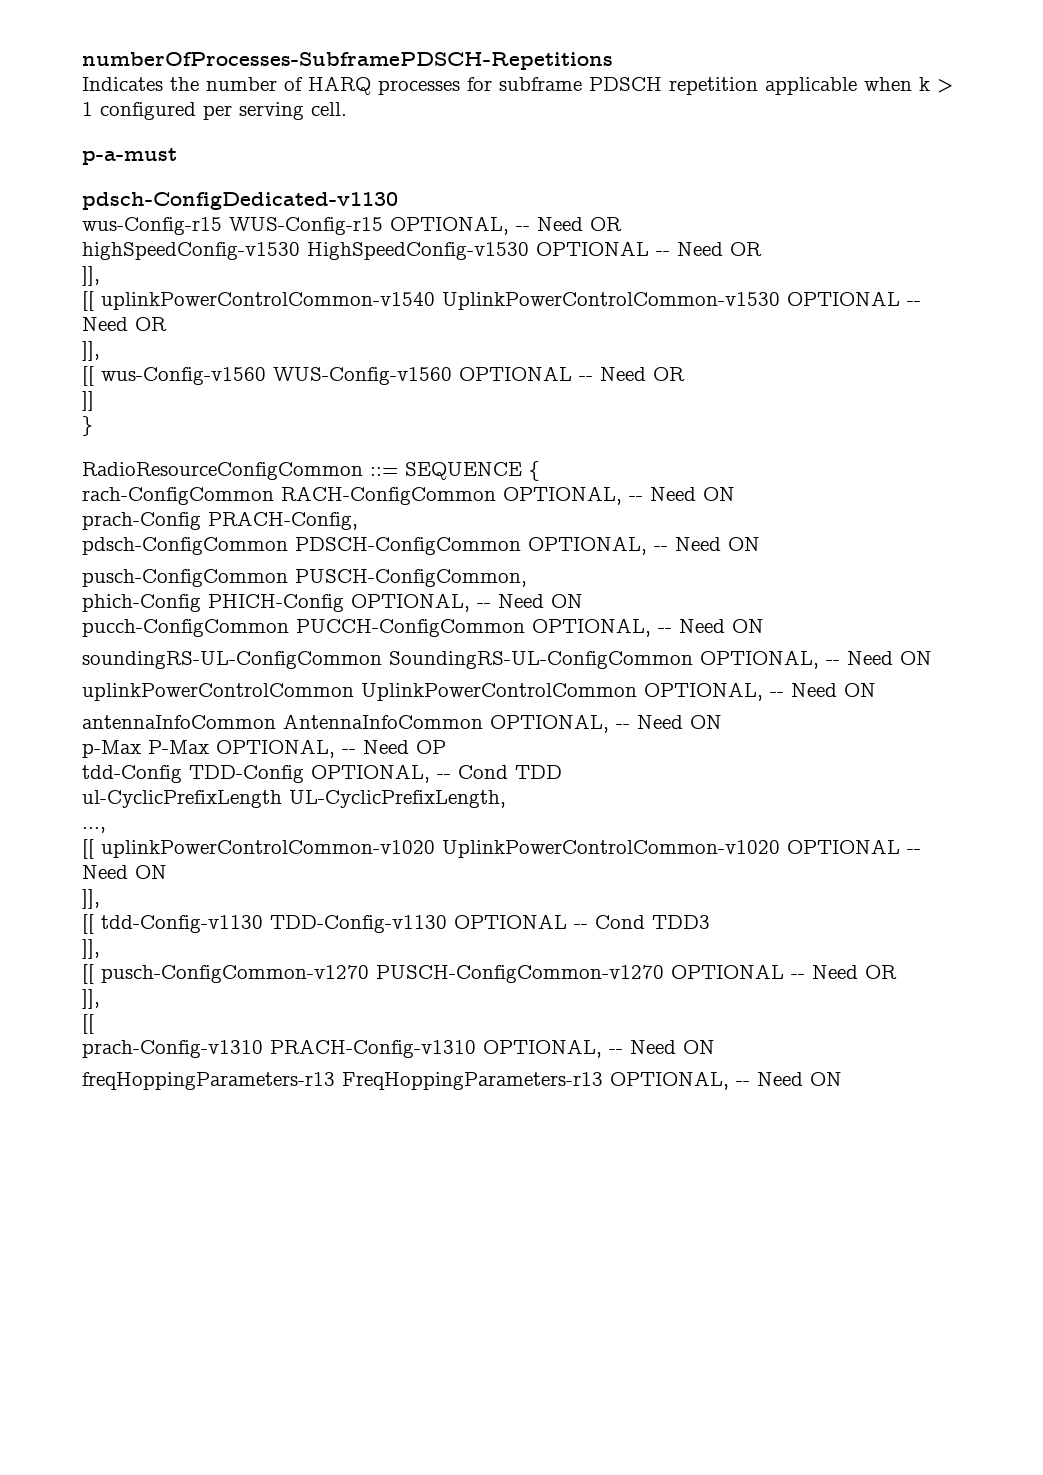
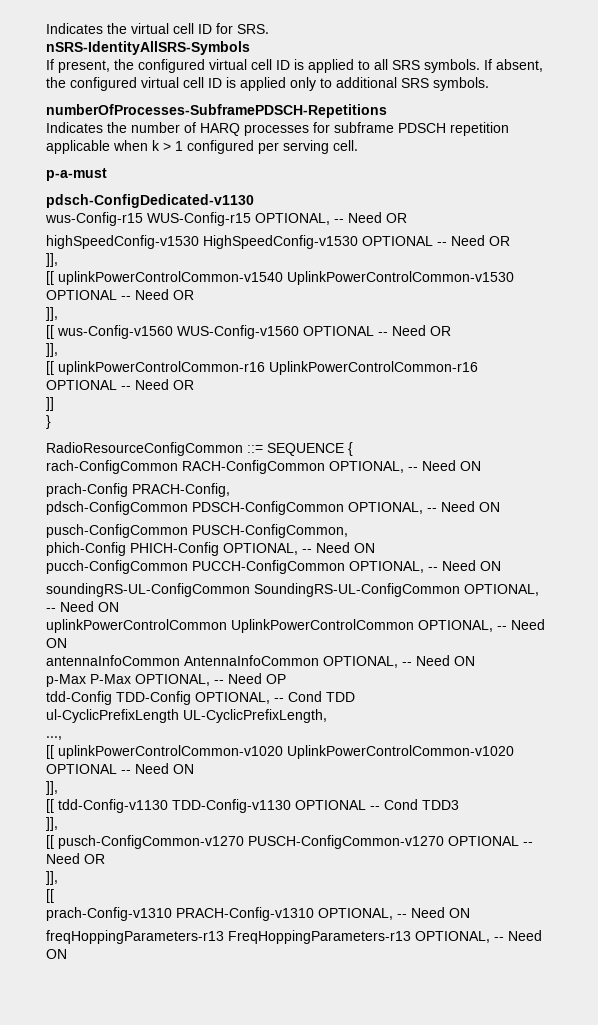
(82, 61) none -> [46,23,269,34] [46,41,250,55] [46,59,543,73] [46,77,489,91] Indicates the virtual cell ID for SRS. // nSRS-IdentityAllSRS-Symbols // If present, the configured virtual cell ID is applied to all SRS symbols. If absent, the configured virtual cell ID is applied only to additional SRS symbols. //
(685, 374) none -> [46,343,58,357] [46,361,478,375] [46,379,194,390] // ]], // [[ uplinkPowerControlCommon-r16 UplinkPowerControlCommon-r16 OPTIONAL -- Need OR

